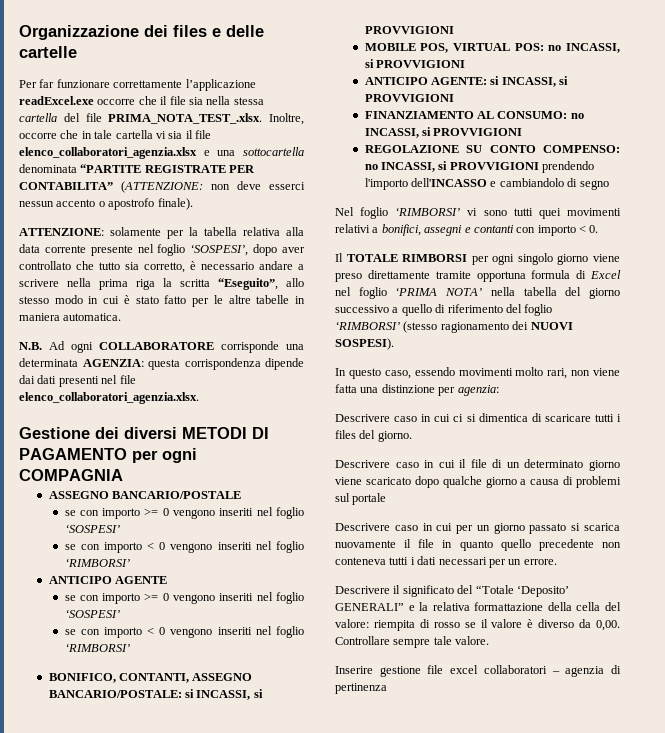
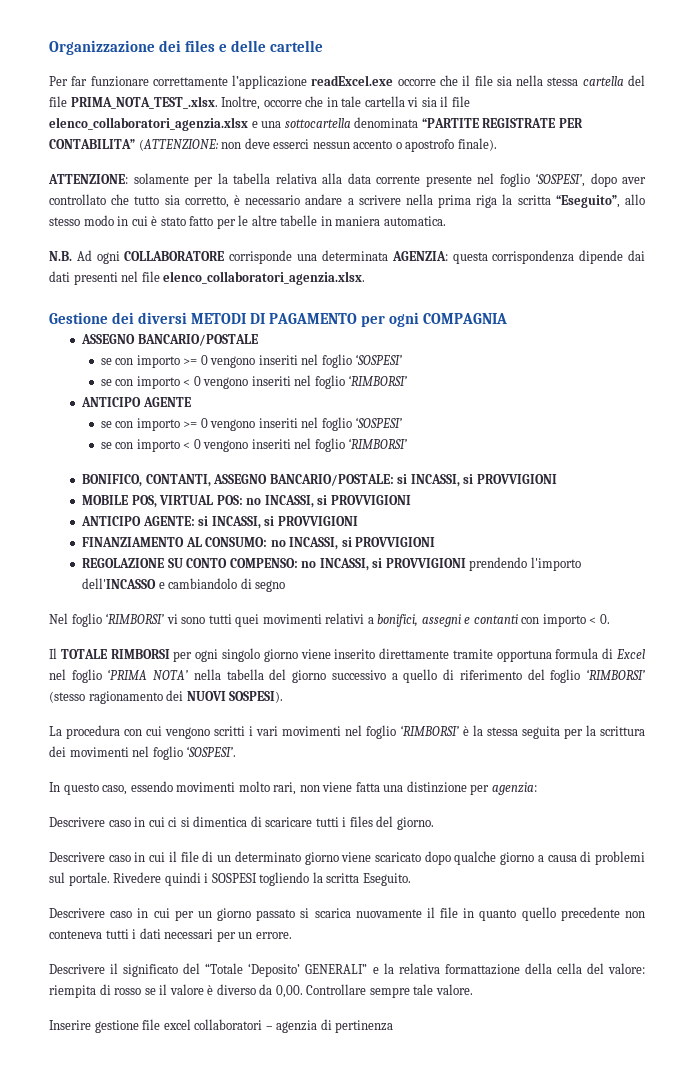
[335,273,362,282] preso -> [334,649,376,659] inserito
(394, 344) none -> [49,725,645,739] [49,746,237,760] // La procedura con cui vengono scritti i vari movimenti nel foglio ‘RIMBORSI’ è la stessa seguita per la scrittura dei movimenti nel foglio ‘SOSPESI’.
[352,493,387,505] portale -> [68,872,411,886] portale. Rivedere quindi i SOSPESI togliendo la scritta Eseguito.

